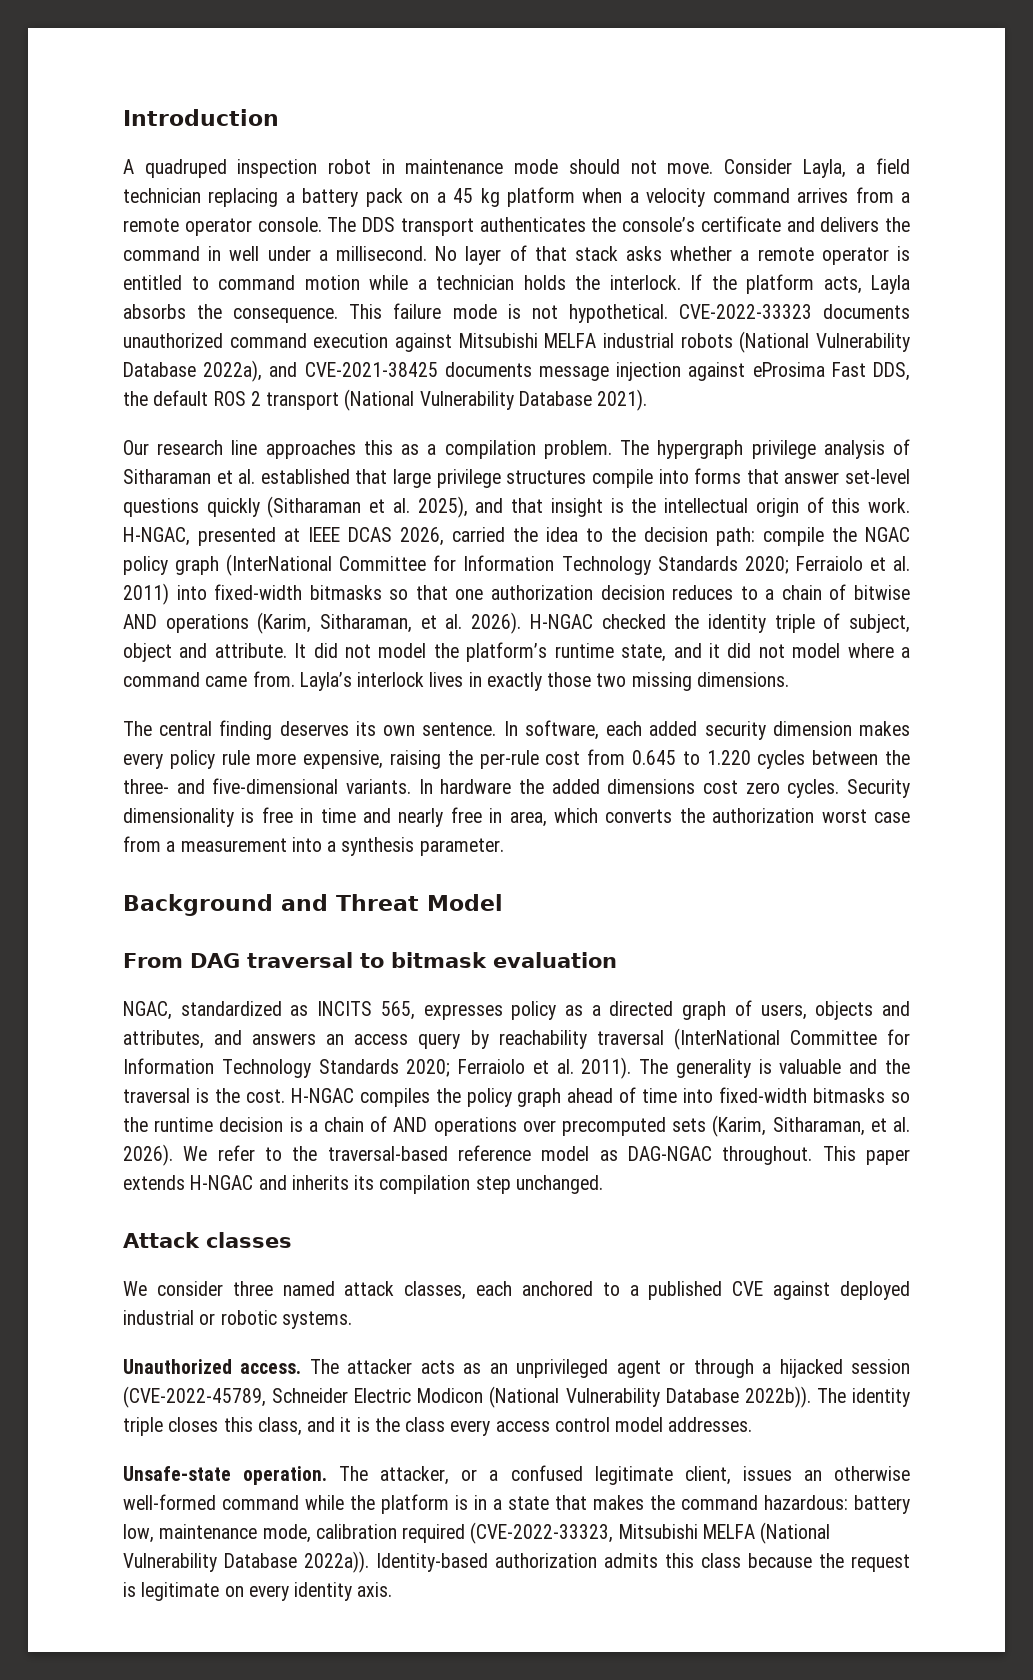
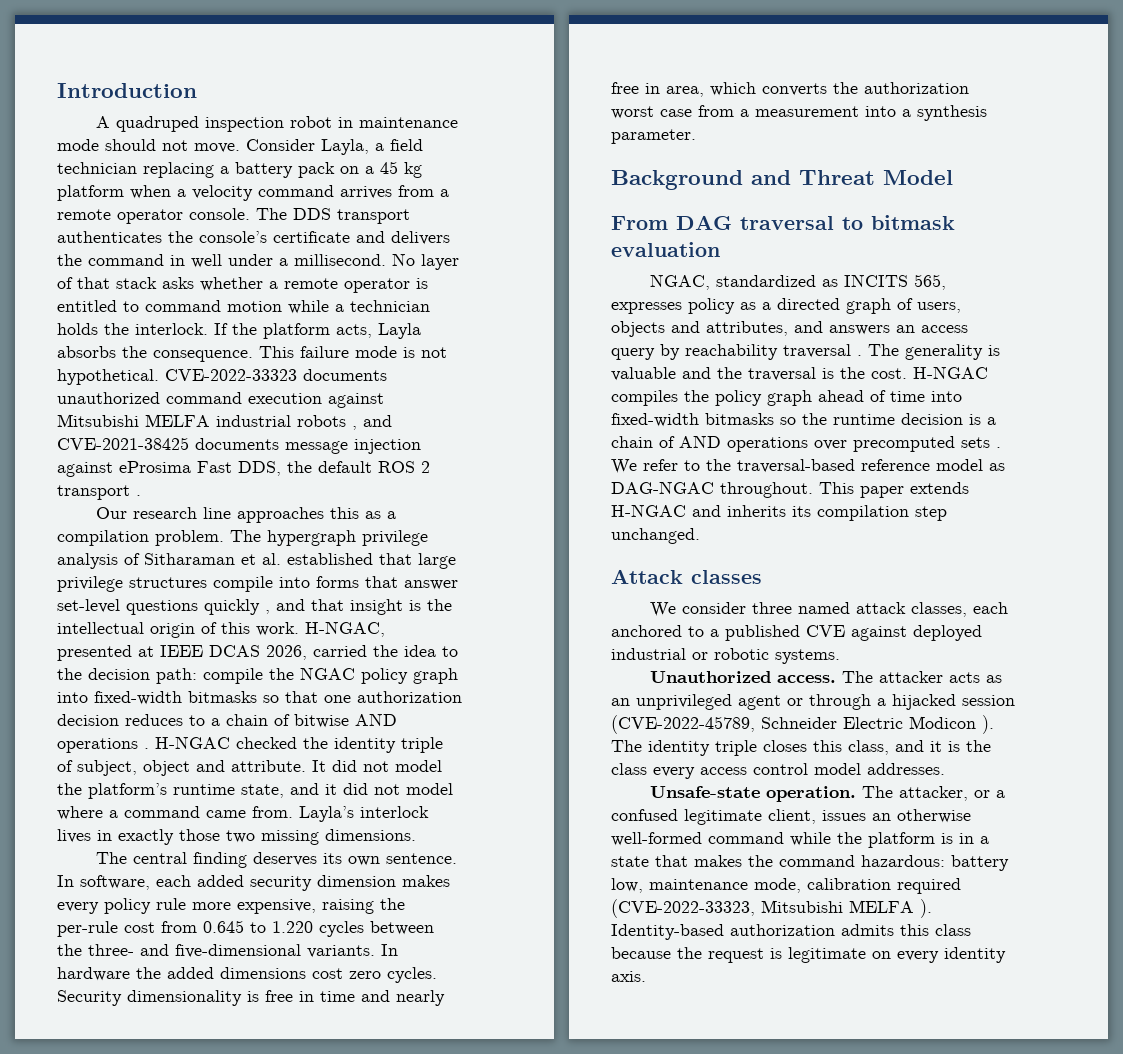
[739,331,910,353] [123,360,263,382] (National Vulnerability Database 2022a), -> [352,426,357,430] ,
[344,389,648,411] (National Vulnerability Database 2021). -> [136,495,141,496] .
[267,496,468,518] (Sitharaman et al. 2025), -> [265,610,270,614] ,
[226,554,911,576] [123,583,169,605] (InterNational Committee for Information Technology Standards 2020; Ferraiolo et al. 2011) -> (458, 676) none
[257,612,522,634] (Karim, Sitharaman, et al. 2026). -> [144,748,149,749] .
[673,1028,911,1050] [123,1057,632,1079] (InterNational Committee for Information Technology Standards 2020; Ferraiolo et al. 2011). -> [857,355,862,356] .
[712,1115,911,1137] [123,1144,173,1166] (Karim, Sitharaman, et al. 2026). -> [996,447,1001,448] .
[489,1386,811,1408] (National Vulnerability Database 2022b)). -> [982,715,994,734] ).
[760,1522,831,1544] [123,1551,369,1573] (National Vulnerability Database 2022a)). -> [920,899,932,918] ).

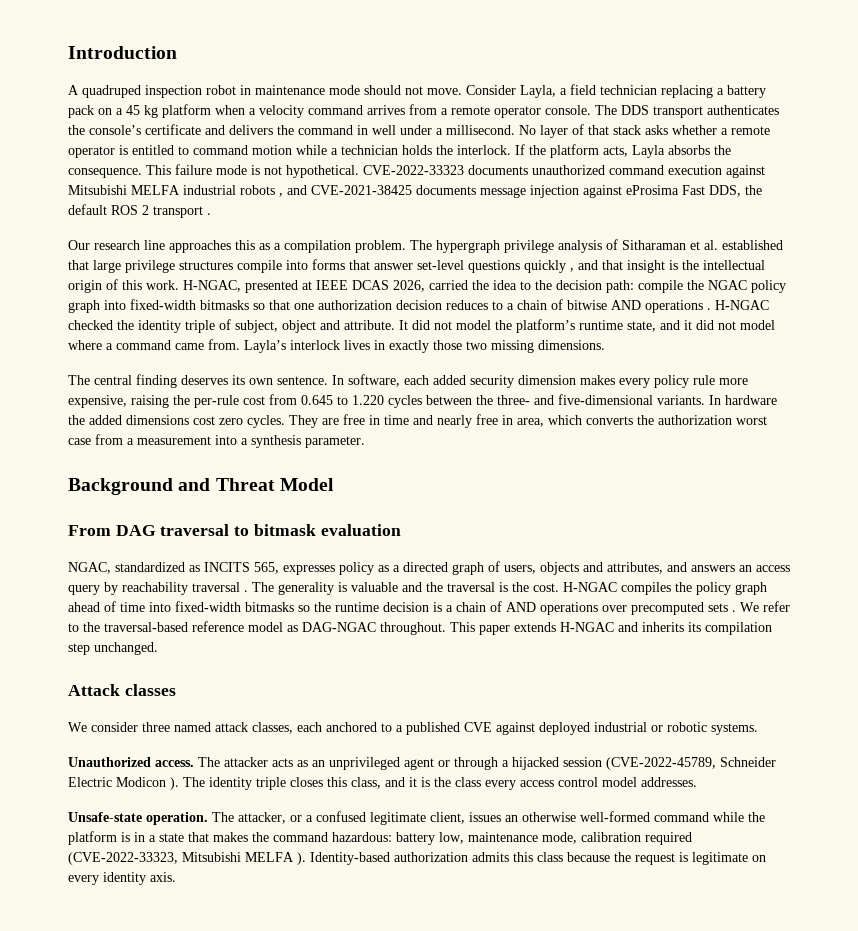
[57,990,259,1006] Security dimensionality is -> [289,415,339,428] They are

